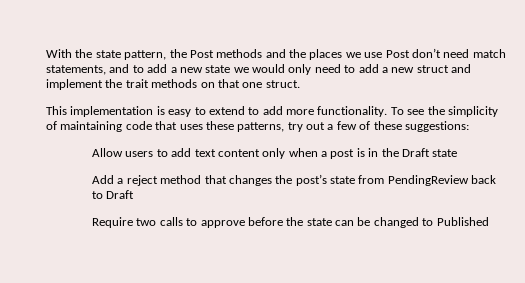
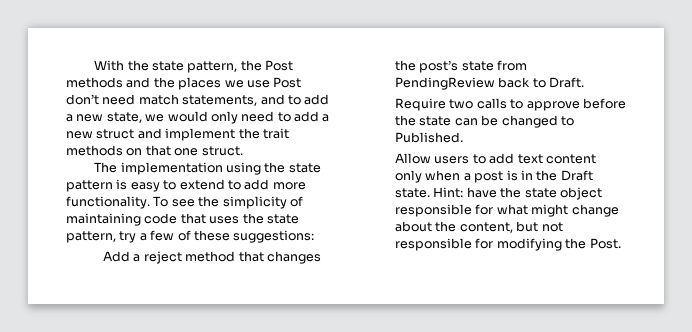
[205,65,231,73] state -> [106,112,142,123] state,
[46,106,154,117] This implementation -> [94,162,321,175] [66,180,113,192] The implementation using the state pattern
[205,121,325,132] these patterns, try out -> [242,213,299,224] [66,231,137,243] the state pattern, try
(469, 126) none -> [102,251,321,264] [394,60,528,73] [394,77,585,90] [394,98,626,111] [394,115,574,128] [394,132,463,143] // Add a reject method that changes the post’s state from PendingReview back to Draft. // Require two calls to approve before the state can be changed to Published.
[432,149,458,157] [92,174,497,186] [92,190,135,199] [92,217,489,228] state // Add a reject method that changes the post’s state from PendingReview back to Draft // Require two calls to approve before the state can be changed to Published -> [394,187,602,200] [394,204,619,217] [394,221,563,233] [394,238,621,251] state. Hint: have the state object responsible for what might change about the content, but not responsible for modifying the Post.

